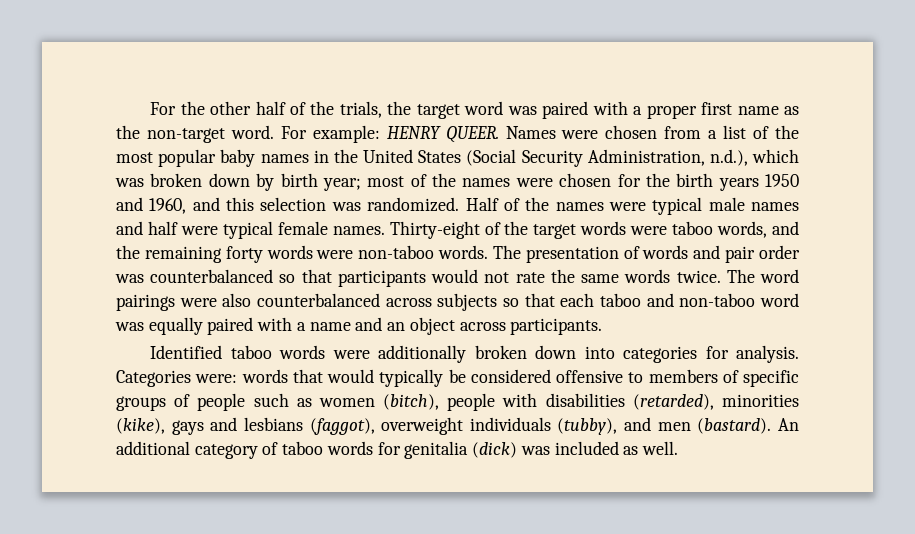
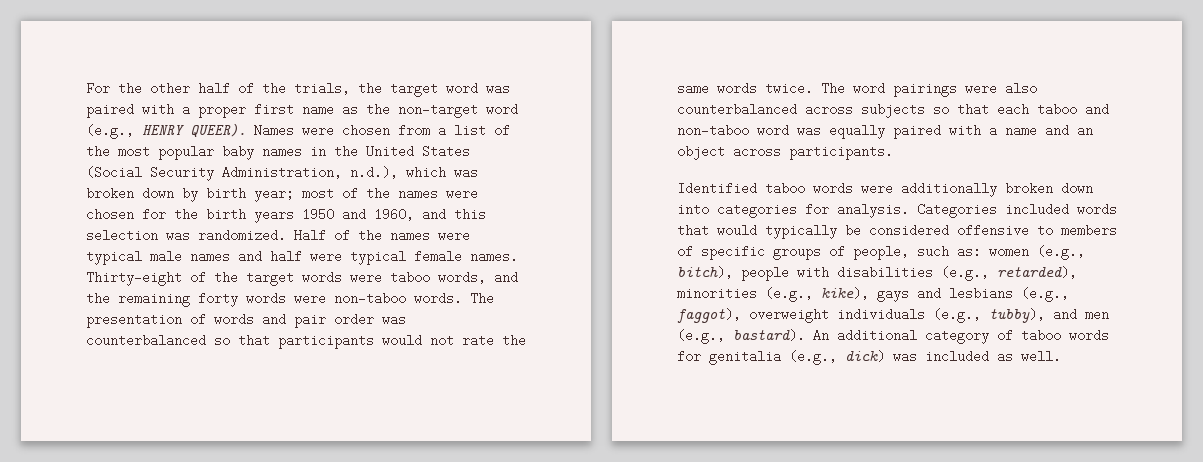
[230,125,499,143] word. For example: HENRY QUEER. -> [486,103,518,116] [86,123,246,139] word (e.g., HENRY QUEER).
[195,374,238,383] were: -> [1005,203,1069,216] included
[197,393,799,411] [116,417,772,435] people such as women (bitch), people with disabilities (retarded), minorities (kike), gays and lesbians (faggot), overweight individuals (tubby), and men (bastard). -> [853,245,1085,260] [677,266,1077,281] [677,287,1069,302] [677,308,1109,323] [677,329,805,344] people, such as: women (e.g., bitch), people with disabilities (e.g., retarded), minorities (e.g., kike), gays and lesbians (e.g., faggot), overweight individuals (e.g., tubby), and men (e.g., bastard).
[472,442,518,458] (dick) -> [789,350,885,365] (e.g., dick)

